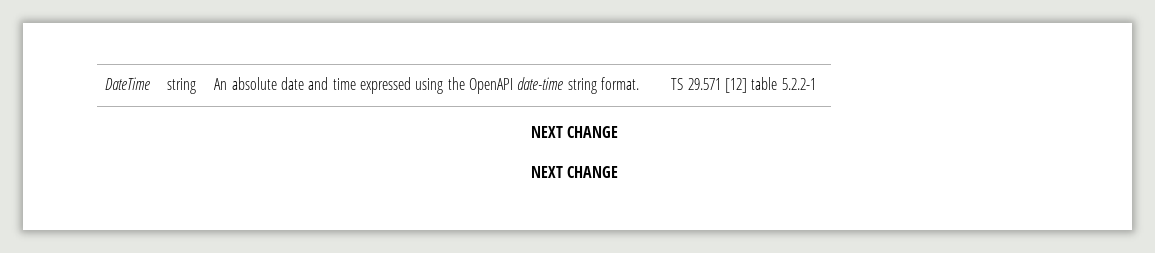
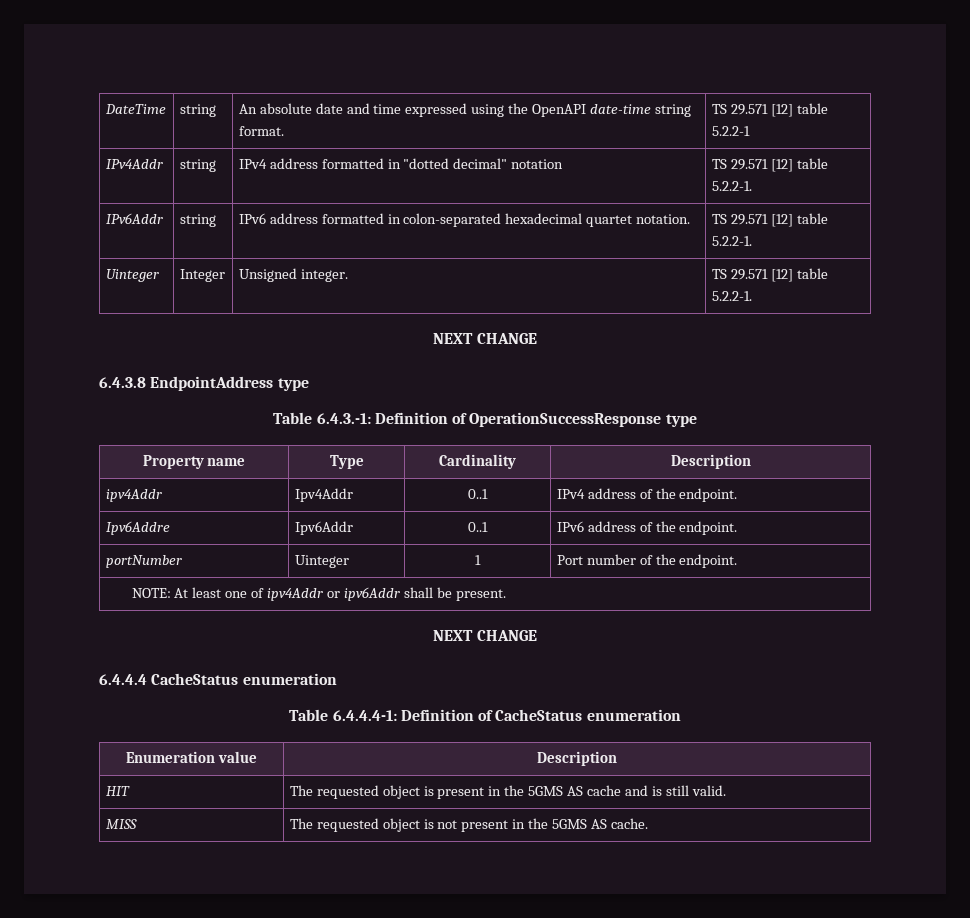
[530,126,619,138] [530,166,619,178] // NEXT CHANGE // NEXT CHANGE -> [105,159,163,169] [179,159,216,172] [238,158,564,169] [711,158,828,172] [711,181,752,191] [105,213,163,224] [179,214,216,227] [238,213,691,227] [711,213,828,227] [711,236,752,246] [105,269,159,282] [179,269,225,282] [238,268,348,282] [711,268,828,282] [711,291,752,301] [433,333,537,344] [99,376,309,391] [273,412,697,427] [142,455,246,469] [329,455,364,469] [439,454,516,469] [670,454,751,469] [105,489,162,502] [294,488,353,502] [468,489,488,499] [556,488,738,502] [105,521,170,535] [294,521,353,535] [468,522,488,532] [556,521,738,535] [105,555,182,568] [294,555,349,568] [475,555,481,565] [556,554,738,568] [131,587,506,601] [433,630,537,641] [99,673,337,685] [289,709,681,721] [126,751,257,763] [537,751,617,766] [105,786,130,796] [289,785,726,799] [105,819,137,829] [289,818,648,832] // IPv4Addr | string | IPv4 address formatted in "dotted decimal" notation | TS 29.571 [12] table 5.2.2-1. // IPv6Addr | string | IPv6 address formatted in colon-separated hexadecimal quartet notation. | TS 29.571 [12] table 5.2.2-1. // Uinteger | Integer | Unsigned integer. | TS 29.571 [12] table 5.2.2-1. // NEXT CHANGE // 6.4.3.8 EndpointAddress type // Table 6.4.3.-1: Definition of OperationSuccessResponse type // Property name | Type | Cardinality | Description // ipv4Addr | Ipv4Addr | 0..1 | IPv4 address of the endpoint. // Ipv6Addre | Ipv6Addr | 0..1 | IPv6 address of the endpoint. // portNumber | Uinteger | 1 | Port number of the endpoint. // NOTE: At least one of ipv4Addr or ipv6Addr shall be present. // NEXT CHANGE // 6.4.4.4 CacheStatus enumeration // Table 6.4.4.4-1: Definition of CacheStatus enumeration // Enumeration value | Description // HIT | The requested object is present in the 5GMS AS cache and is still valid. // MISS | The requested object is not present in the 5GMS AS cache.

